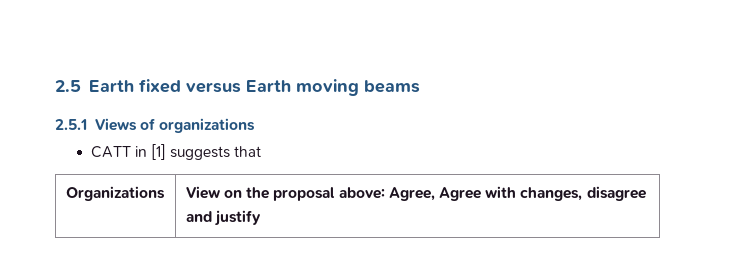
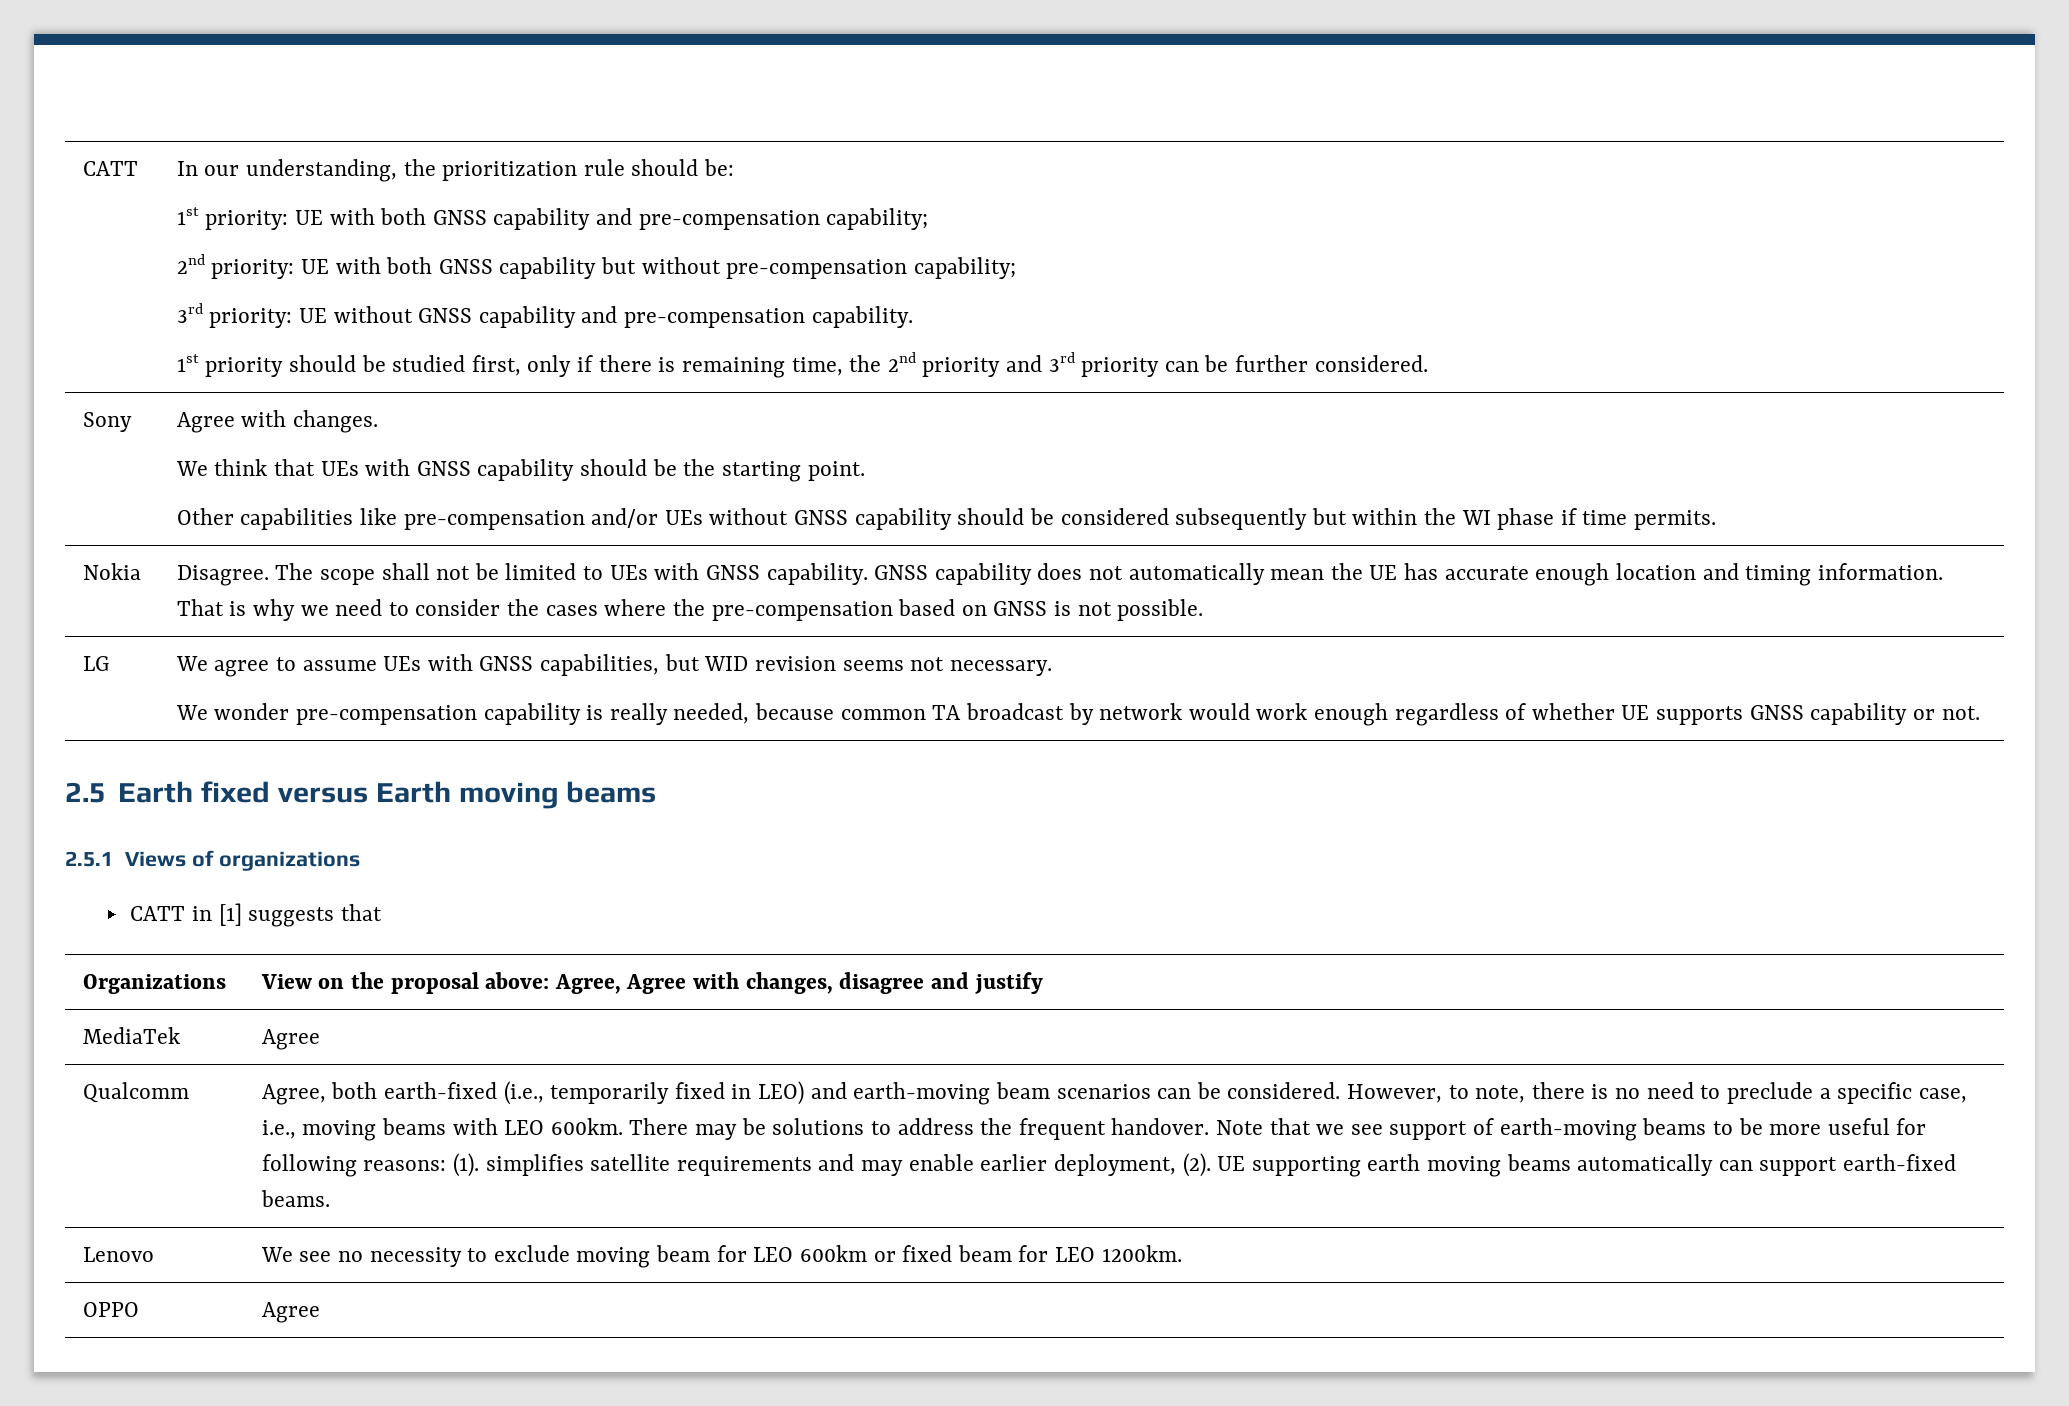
(55, 86) none -> [82,161,138,176] [176,159,735,182] [176,207,929,230] [176,254,1016,279] [176,303,913,328] [176,352,1428,378] [82,412,132,432] [176,410,378,433] [175,459,865,482] [176,508,1717,530] [82,563,141,580] [176,563,1943,586] [176,599,1204,621] [82,656,109,671] [175,654,1052,677] [175,703,1980,726] CATT | In our understanding, the prioritization rule should be: // 1st priority: UE with both GNSS capability and pre-compensation capability; // 2nd priority: UE with both GNSS capability but without pre-compensation capability; // 3rd priority: UE without GNSS capability and pre-compensation capability. // 1st priority should be studied first, only if there is remaining time, the 2nd priority and 3rd priority can be further considered. // Sony | Agree with changes. // We think that UEs with GNSS capability should be the starting point. // Other capabilities like pre-compensation and/or UEs without GNSS capability should be considered subsequently but within the WI phase if time permits. // Nokia | Disagree. The scope shall not be limited to UEs with GNSS capability. GNSS capability does not automatically mean the UE has accurate enough location and timing information. That is why we need to consider the cases where the pre-compensation based on GNSS is not possible. // LG | We agree to assume UEs with GNSS capabilities, but WID revision seems not necessary. // We wonder pre-compensation capability is really needed, because common TA broadcast by network would work enough regardless of whether UE supports GNSS capability or not. //
(262, 218) none -> [82,1027,180,1044] [261,1029,320,1050] [82,1082,189,1103] [261,1081,1967,1105] [261,1118,1927,1141] [261,1153,1957,1177] [260,1190,330,1207] [82,1247,154,1262] [260,1245,1182,1268] [82,1302,139,1317] [261,1302,320,1323] // MediaTek | Agree // Qualcomm | Agree, both earth-fixed (i.e., temporarily fixed in LEO) and earth-moving beam scenarios can be considered. However, to note, there is no need to preclude a specific case, i.e., moving beams with LEO 600km. There may be solutions to address the frequent handover. Note that we see support of earth-moving beams to be more useful for following reasons: (1). simplifies satellite requirements and may enable earlier deployment, (2). UE supporting earth moving beams automatically can support earth-fixed beams. // Lenovo | We see no necessity to exclude moving beam for LEO 600km or fixed beam for LEO 1200km. // OPPO | Agree

